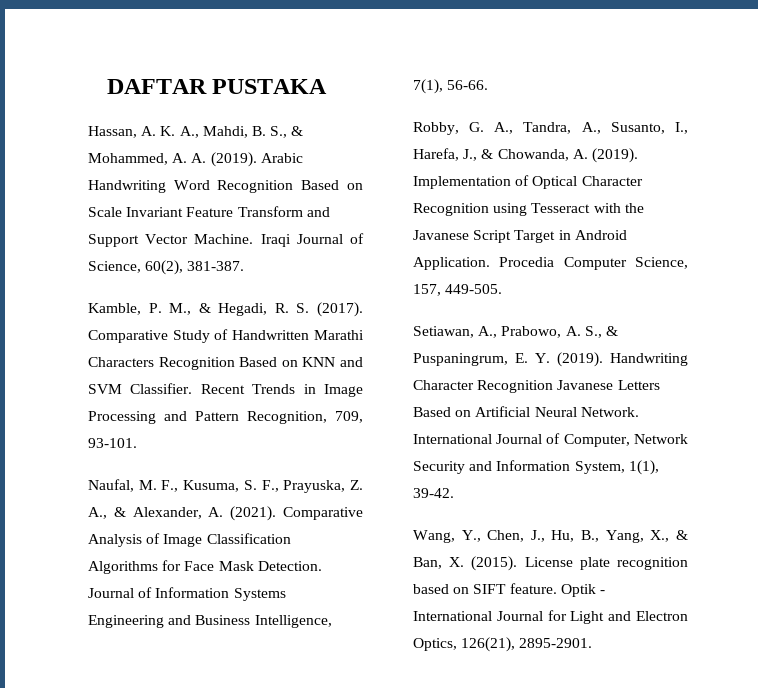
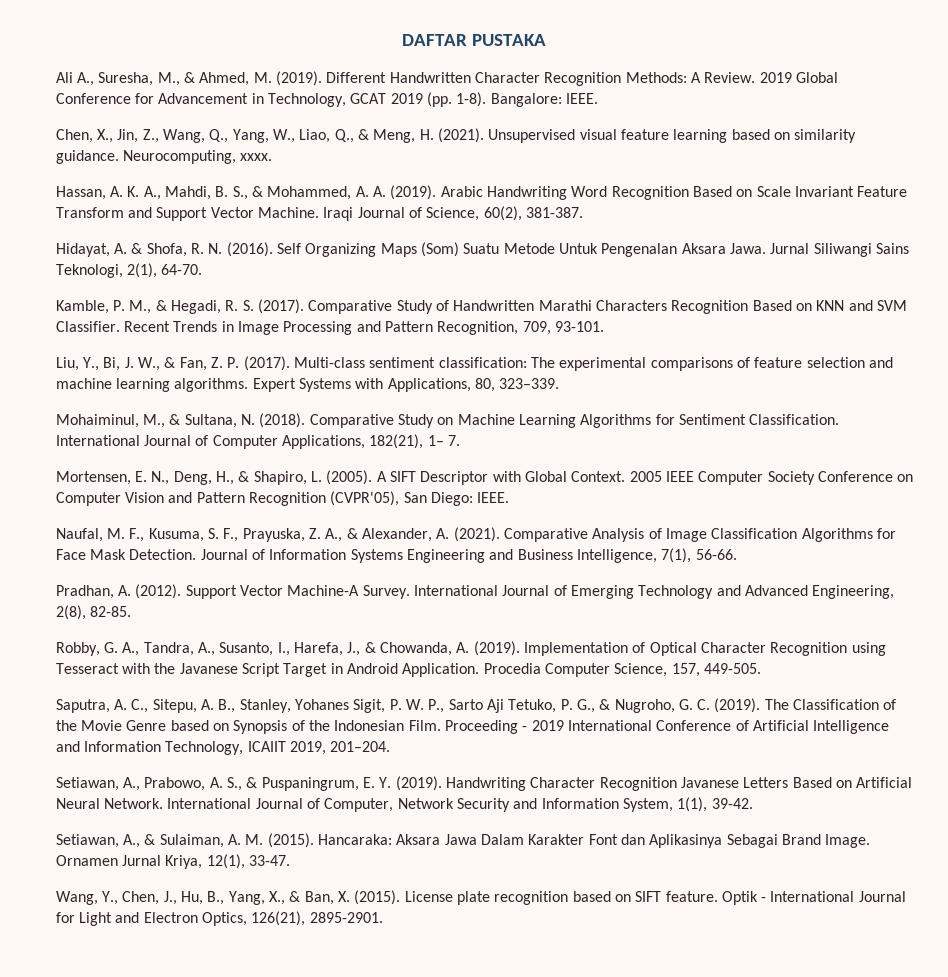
(328, 86) none -> [55,71,838,86] [55,92,598,107] [55,128,857,143] [55,150,273,164] // Ali A., Suresha, M., & Ahmed, M. (2019). Different Handwritten Character Recognition Methods: A Review. 2019 Global Conference for Advancement in Technology, GCAT 2019 (pp. 1-8). Bangalore: IEEE. // Chen, X., Jin, Z., Wang, Q., Yang, W., Liao, Q., & Meng, H. (2021). Unsupervised visual feature learning based on similarity guidance. Neurocomputing, xxxx.
(245, 266) none -> [55,242,909,257] [55,263,203,278] // Hidayat, A. & Shofa, R. N. (2016). Self Organizing Maps (Som) Suatu Metode Untuk Pengenalan Aksara Jawa. Jurnal Siliwangi Sains Teknologi, 2(1), 64-70.
(137, 443) none -> [55,356,893,371] [55,378,560,392] [55,413,840,428] [55,434,460,449] [55,470,914,485] [55,491,510,506] // Liu, Y., Bi, J. W., & Fan, Z. P. (2017). Multi-class sentiment classification: The experimental comparisons of feature selection and machine learning algorithms. Expert Systems with Applications, 80, 323–339. // Mohaiminul, M., & Sultana, N. (2018). Comparative Study on Machine Learning Algorithms for Sentiment Classification. International Journal of Computer Applications, 182(21), 1– 7. // Mortensen, E. N., Deng, H., & Shapiro, L. (2005). A SIFT Descriptor with Global Context. 2005 IEEE Computer Society Conference on Computer Vision and Pattern Recognition (CVPR'05), San Diego: IEEE.
(489, 85) none -> [55,584,895,599] [55,605,132,620] // Pradhan, A. (2012). Support Vector Machine-A Survey. International Journal of Emerging Technology and Advanced Engineering, 2(8), 82-85.
(503, 289) none -> [55,698,897,713] [55,720,890,734] [55,741,391,755] // Saputra, A. C., Sitepu, A. B., Stanley, Yohanes Sigit, P. W. P., Sarto Aji Tetuko, P. G., & Nugroho, G. C. (2019). The Classification of the Movie Genre based on Synopsis of the Indonesian Film. Proceeding - 2019 International Conference of Artificial Intelligence and Information Technology, ICAIIT 2019, 201–204.
(454, 493) none -> [55,833,871,848] [55,854,291,869] // Setiawan, A., & Sulaiman, A. M. (2015). Hancaraka: Aksara Jawa Dalam Karakter Font dan Aplikasinya Sebagai Brand Image. Ornamen Jurnal Kriya, 12(1), 33-47.

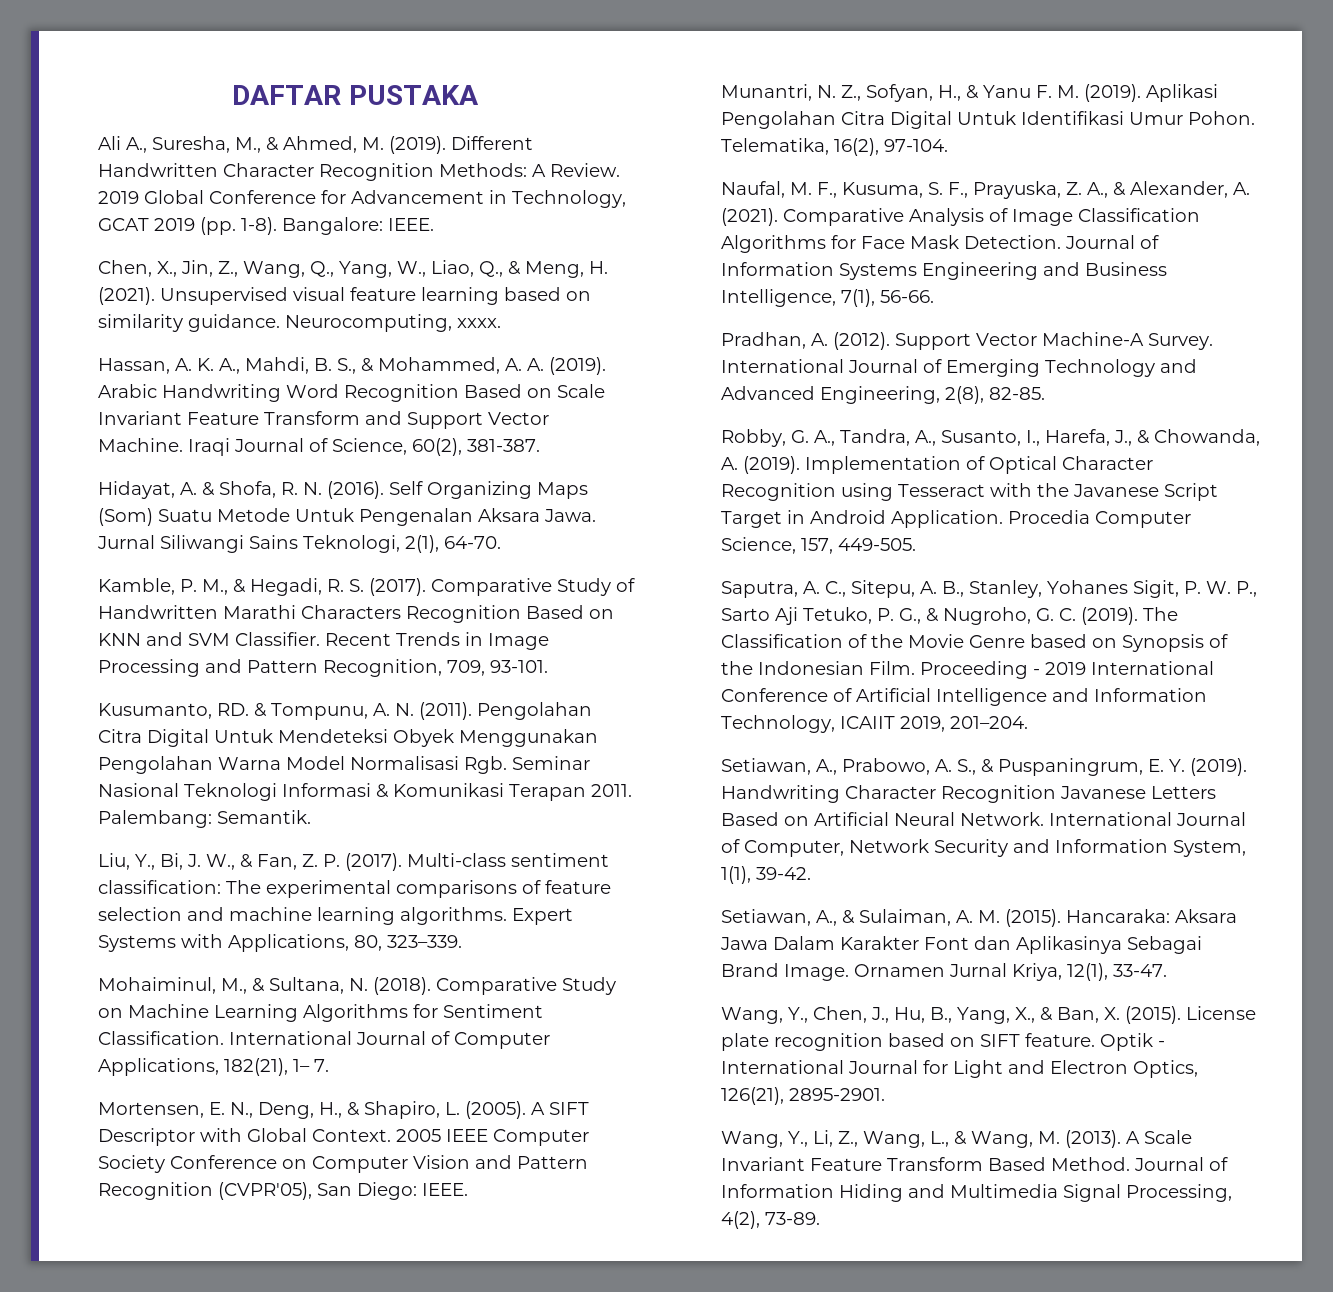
(604, 326) none -> [98,702,593,720] [98,729,599,747] [98,756,591,774] [98,783,633,801] [98,810,312,828] // Kusumanto, RD. & Tompunu, A. N. (2011). Pengolahan Citra Digital Untuk Mendeteksi Obyek Menggunakan Pengolahan Warna Model Normalisasi Rgb. Seminar Nasional Teknologi Informasi & Komunikasi Terapan 2011. Palembang: Semantik.
(510, 497) none -> [721,84,1219,102] [721,111,1256,129] [721,138,949,156] // Munantri, N. Z., Sofyan, H., & Yanu F. M. (2019). Aplikasi Pengolahan Citra Digital Untuk Identifikasi Umur Pohon. Telematika, 16(2), 97-104.
(383, 917) none -> [721,1130,1193,1148] [721,1157,1229,1171] [721,1184,1233,1202] [721,1211,821,1229] // Wang, Y., Li, Z., Wang, L., & Wang, M. (2013). A Scale Invariant Feature Transform Based Method. Journal of Information Hiding and Multimedia Signal Processing, 4(2), 73-89.

